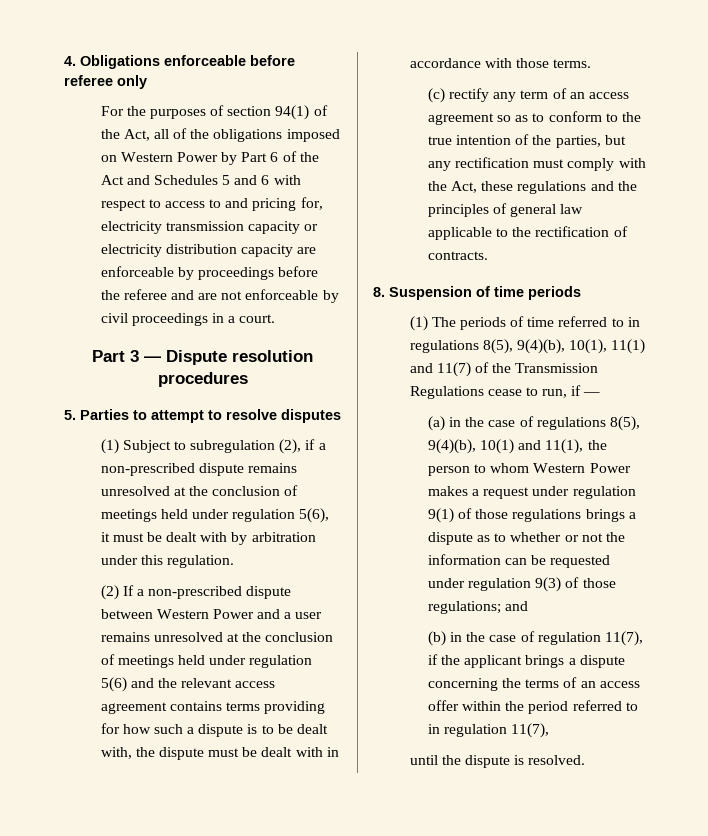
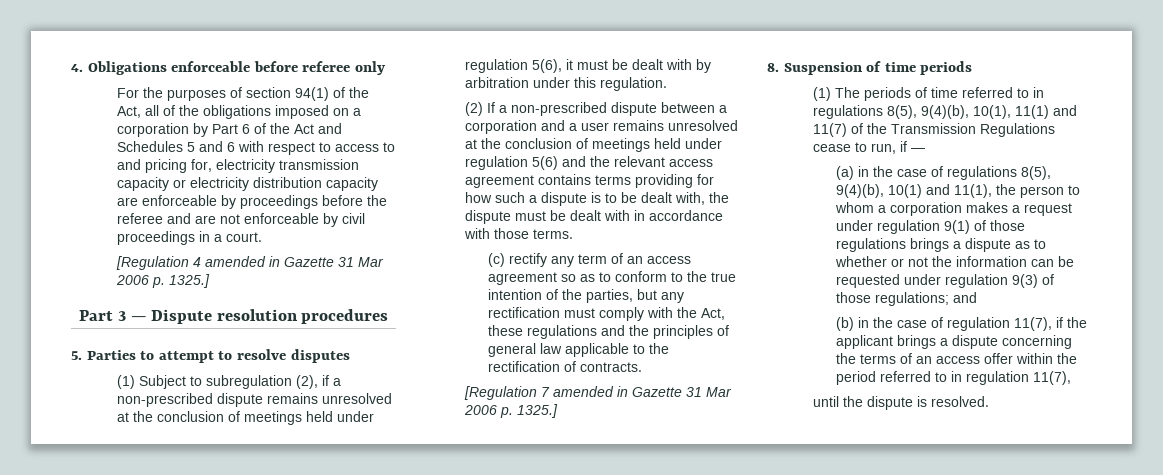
[120,152,218,162] Western Power -> [353,108,362,116] [117,123,190,137] a corporation
(276, 318) none -> [116,256,385,270] [116,274,211,288] // [Regulation 4 amended in Gazette 31 Mar 2006 p. 1325.]
[156,609,254,619] Western Power -> [719,105,728,113] [465,120,538,134] a corporation
(488, 255) none -> [464,386,733,400] [464,404,559,418] // [Regulation 7 amended in Gazette 31 Mar 2006 p. 1325.]
[533,463,631,473] Western Power -> [878,202,963,216] a corporation

